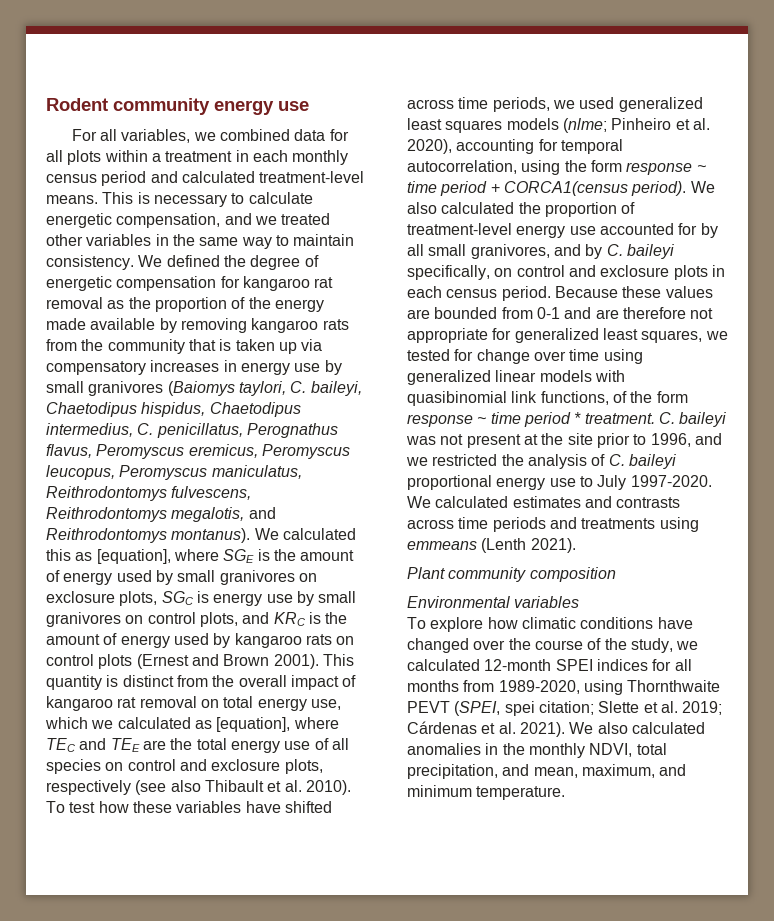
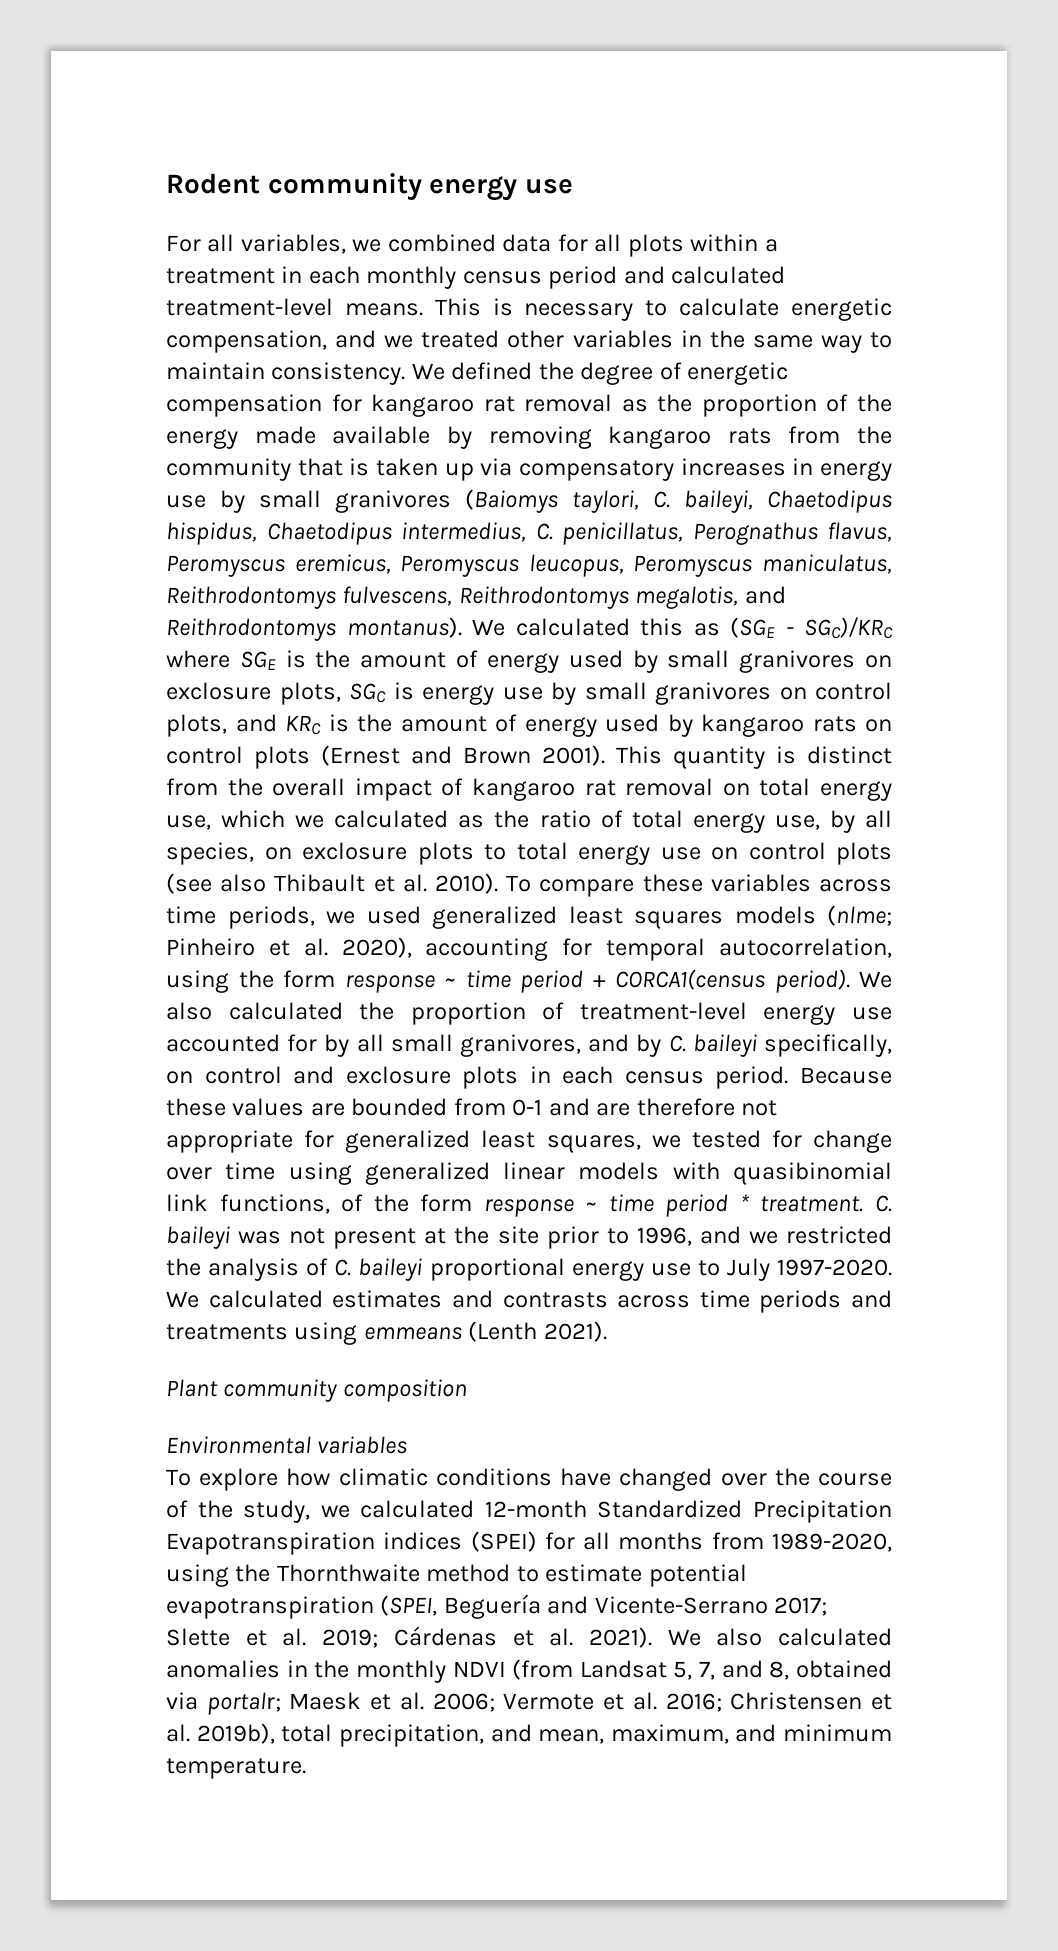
[96,549,171,564] [equation], -> [730,617,893,639] (SGE - SGC)/KRC
[216,717,339,732] [46,738,349,753] [46,759,323,774] [46,780,131,795] [equation], where TEC and TEE are the total energy use of all species on control and exclosure plots, respectively -> [494,810,892,833] [166,842,892,865] the ratio of total energy use, by all species, on exclosure plots to total energy use on control plots
[69,801,332,813] test how these variables have shifted -> [539,874,811,897] compare these variables
[555,659,648,671] SPEI indices -> [597,1500,892,1523] [166,1531,537,1555] Standardized Precipitation Evapotranspiration indices (SPEI)
[627,680,721,692] [407,701,594,716] Thornthwaite PEVT (SPEI, spei citation; -> [235,1564,747,1587] [166,1594,828,1619] the Thornthwaite method to estimate potential evapotranspiration (SPEI, Beguería and Vicente-Serrano 2017;
[589,743,633,757] NDVI, -> [452,1659,892,1680] [166,1692,893,1715] [166,1723,275,1744] NDVI (from Landsat 5, 7, and 8, obtained via portalr; Maesk et al. 2006; Vermote et al. 2016; Christensen et al. 2019b),

